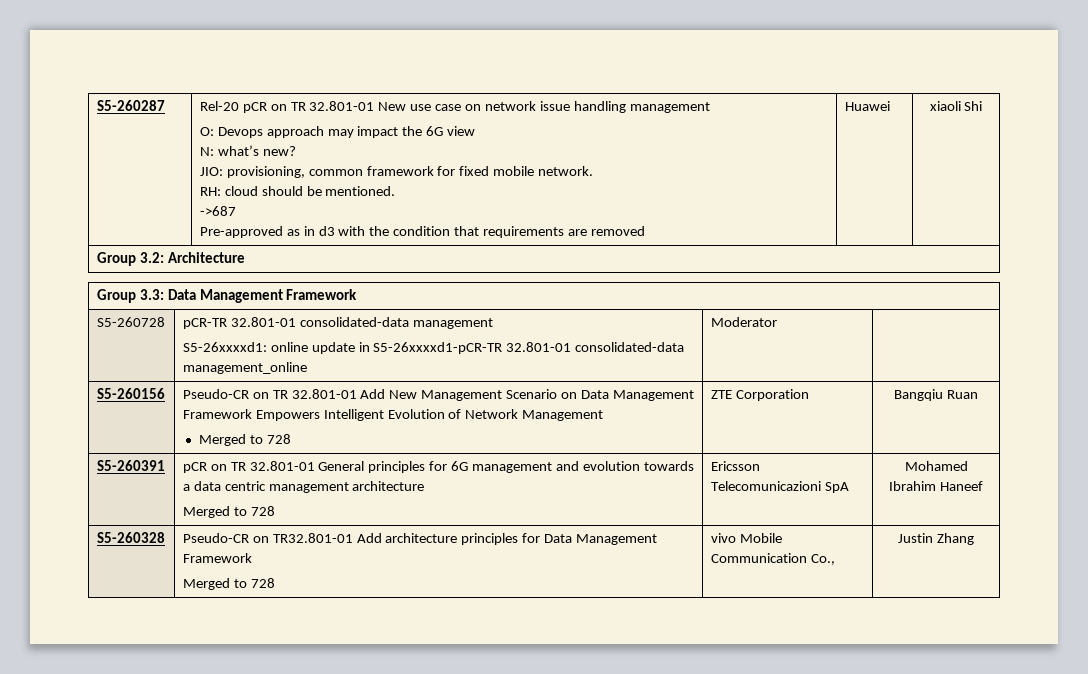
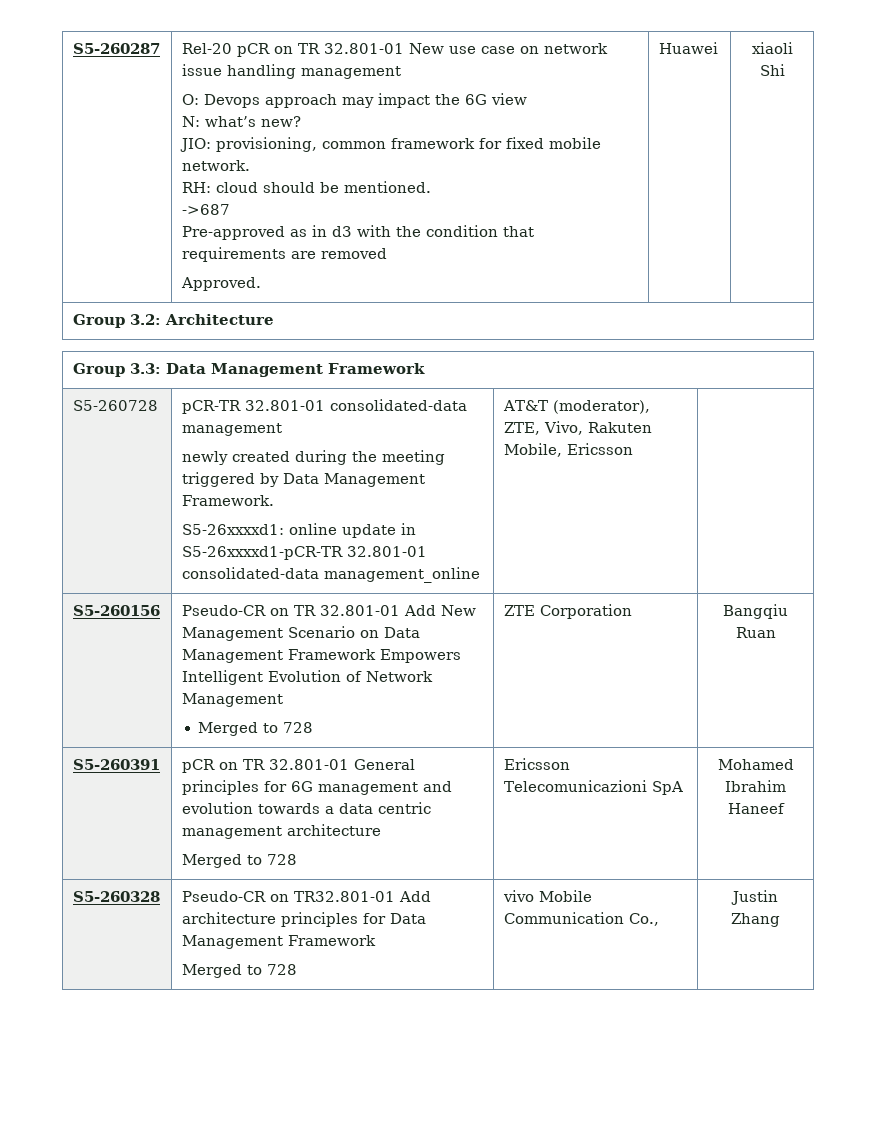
(645, 231) none -> [180,277,261,291] // Approved.
(493, 323) none -> [181,450,445,465] [181,472,425,487] [181,495,274,506] // newly created during the meeting triggered by Data Management Framework.
[710,317,777,327] Moderator -> [502,400,650,414] [503,421,652,435] [503,443,633,457] AT&T (moderator), ZTE, Vivo, Rakuten Mobile, Ericsson

